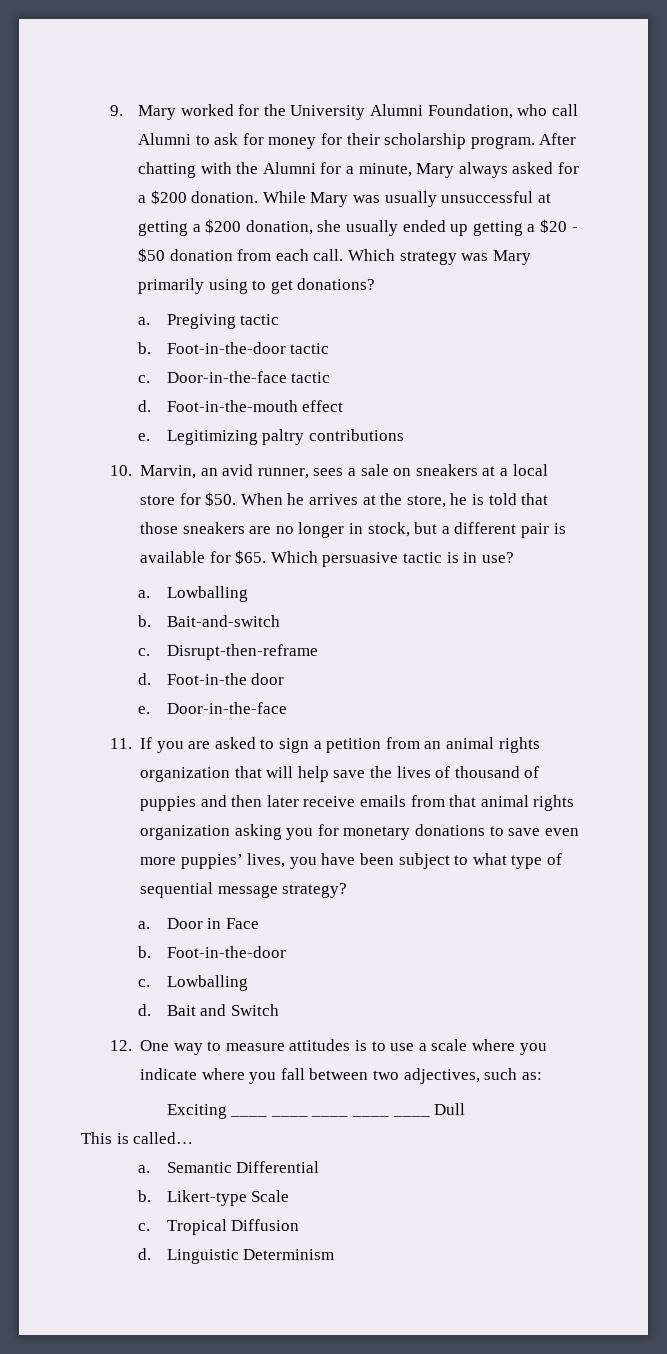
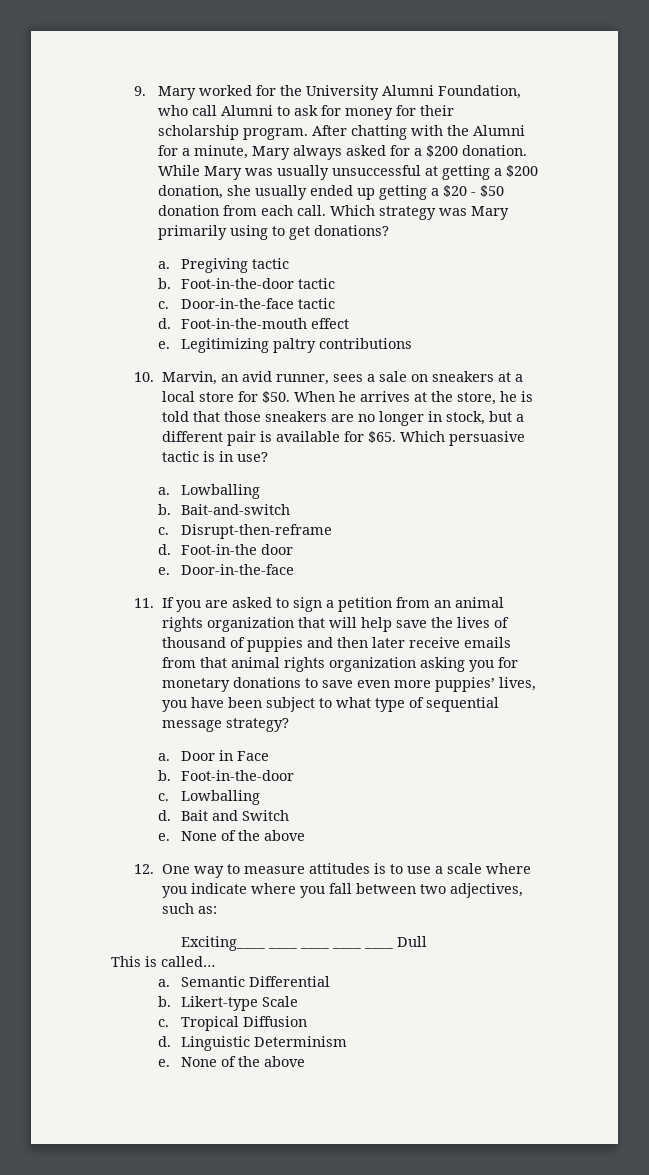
(279, 1010) none -> [157,830,306,841] // e. None of the above
[166,1104,268,1119] Exciting ____ -> [181,936,266,951] Exciting____
(335, 1254) none -> [157,1056,306,1067] // e. None of the above

